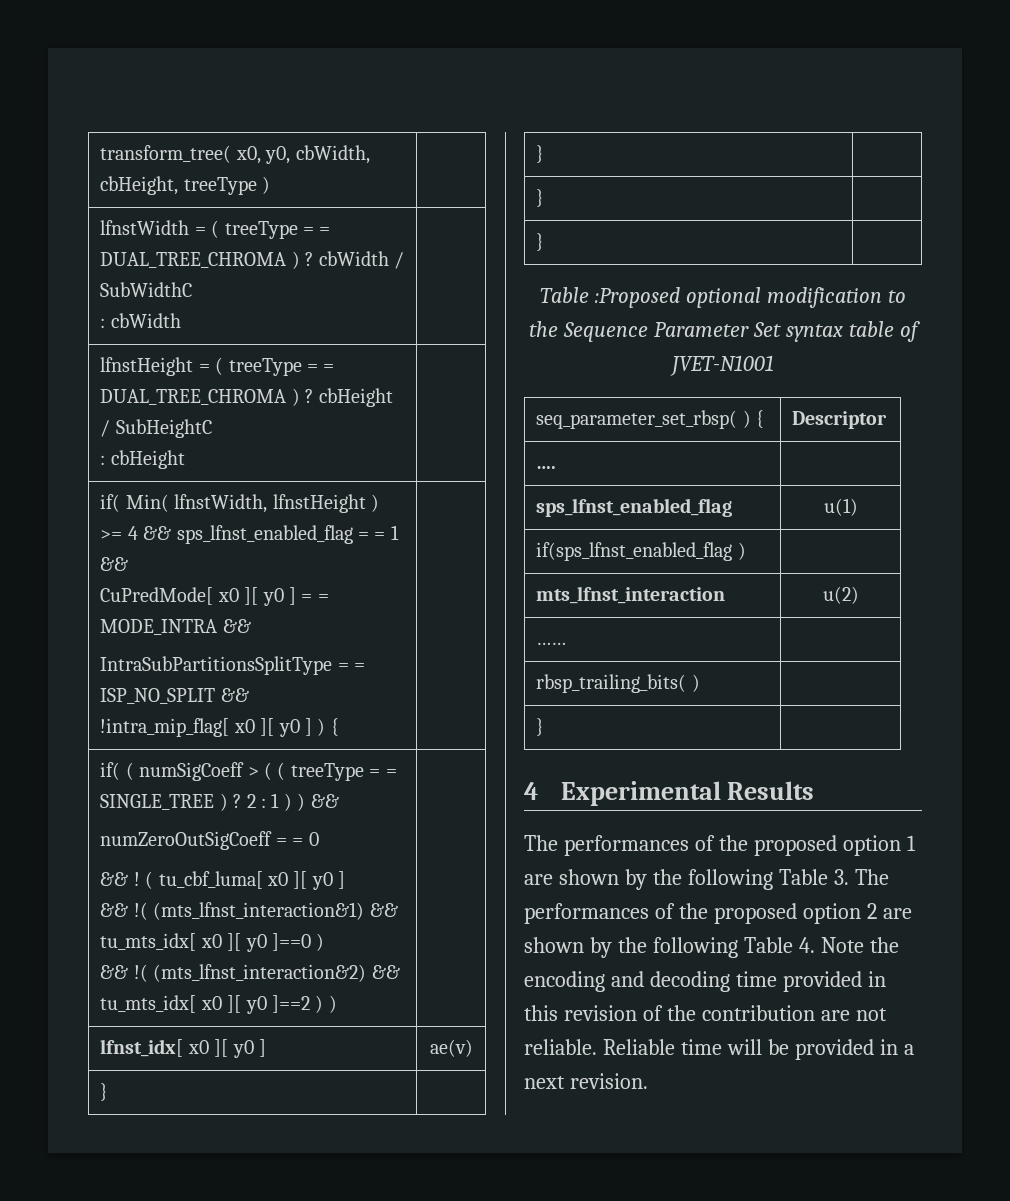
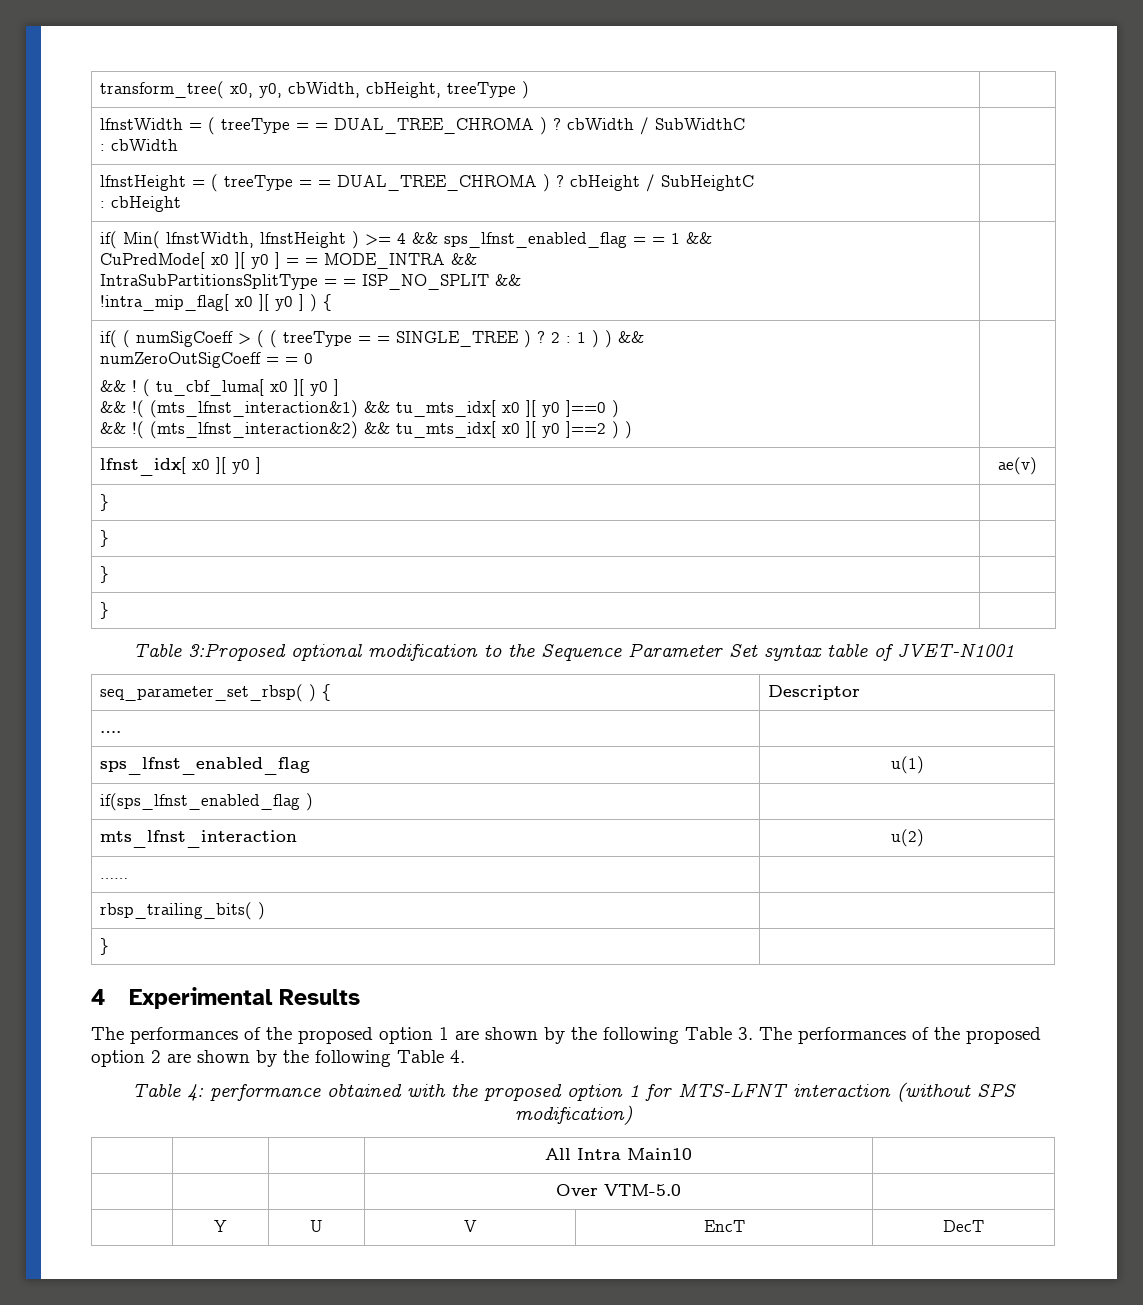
[595,287,681,308] :Proposed -> [188,643,286,661] 3:Proposed
[820,937,899,953] [524,971,886,992] [524,1005,887,1021] [524,1039,914,1060] [524,1073,648,1089] Note the encoding and decoding time provided in this revision of the contribution are not reliable. Reliable time will be provided in a next revision. -> [132,1082,1016,1102] [515,1105,633,1125] [545,1148,692,1160] [556,1184,681,1196] [214,1220,227,1232] [310,1220,323,1232] [463,1220,477,1232] [703,1220,745,1232] [943,1220,984,1232] // Table 4: performance obtained with the proposed option 1 for MTS-LFNT interaction (without SPS modification) // | | | All Intra Main10 | // | | | Over VTM-5.0 | // | Y | U | V | EncT | DecT

